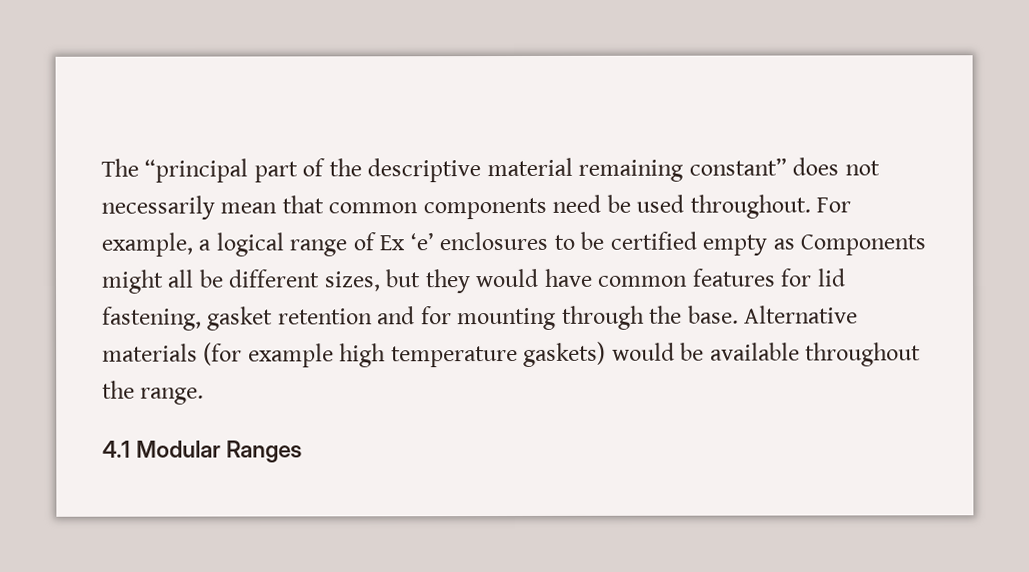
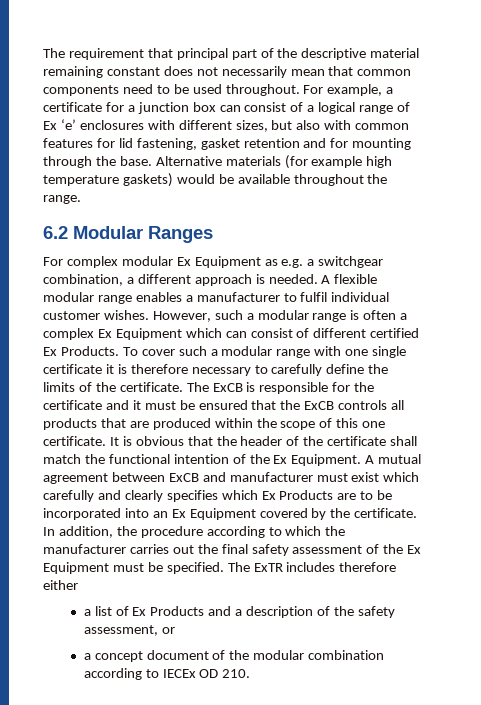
[101,158,249,183] The “principal -> [43,48,228,60] The requirement that principal
[688,157,787,176] constant” -> [106,67,160,76] constant
(602, 203) none -> [156,85,170,94] to
(212, 245) none -> [43,102,315,114] certificate for a junction box can consist of a
[553,231,927,256] [101,268,593,294] to be certified empty as Components might all be different sizes, but they would have -> [147,120,352,132] with different sizes, but also with
[102,440,131,458] 4.1 -> [43,226,68,239] 6.2
(303, 451) none -> [43,256,384,268] [43,274,378,286] [43,292,390,304] [43,310,408,322] [43,328,420,340] [43,346,407,358] [43,364,389,376] [43,382,375,394] [43,400,405,410] [43,418,386,430] [43,436,418,446] [43,454,422,466] [43,472,420,484] [43,490,393,502] [43,508,418,520] [43,526,346,538] [43,544,422,556] [43,562,397,574] [43,580,78,590] [83,606,395,618] [83,625,175,636] [83,650,385,662] [83,668,251,680] // For complex modular Ex Equipment as e.g. a switchgear combination, a different approach is needed. A flexible modular range enables a manufacturer to fulfil individual customer wishes. However, such a modular range is often a complex Ex Equipment which can consist of different certified Ex Products. To cover such a modular range with one single certificate it is therefore necessary to carefully define the limits of the certificate. The ExCB is responsible for the certificate and it must be ensured that the ExCB controls all products that are produced within the scope of this one certificate. It is obvious that the header of the certificate shall match the functional intention of the Ex Equipment. A mutual agreement between ExCB and manufacturer must exist which carefully and clearly specifies which Ex Products are to be incorporated into an Ex Equipment covered by the certificate. In addition, the procedure according to which the manufacturer carries out the final safety assessment of the Ex Equipment must be specified. The ExTR includes therefore either // a list of Ex Products and a description of the safety assessment, or // a concept document of the modular combination according to IECEx OD 210.

